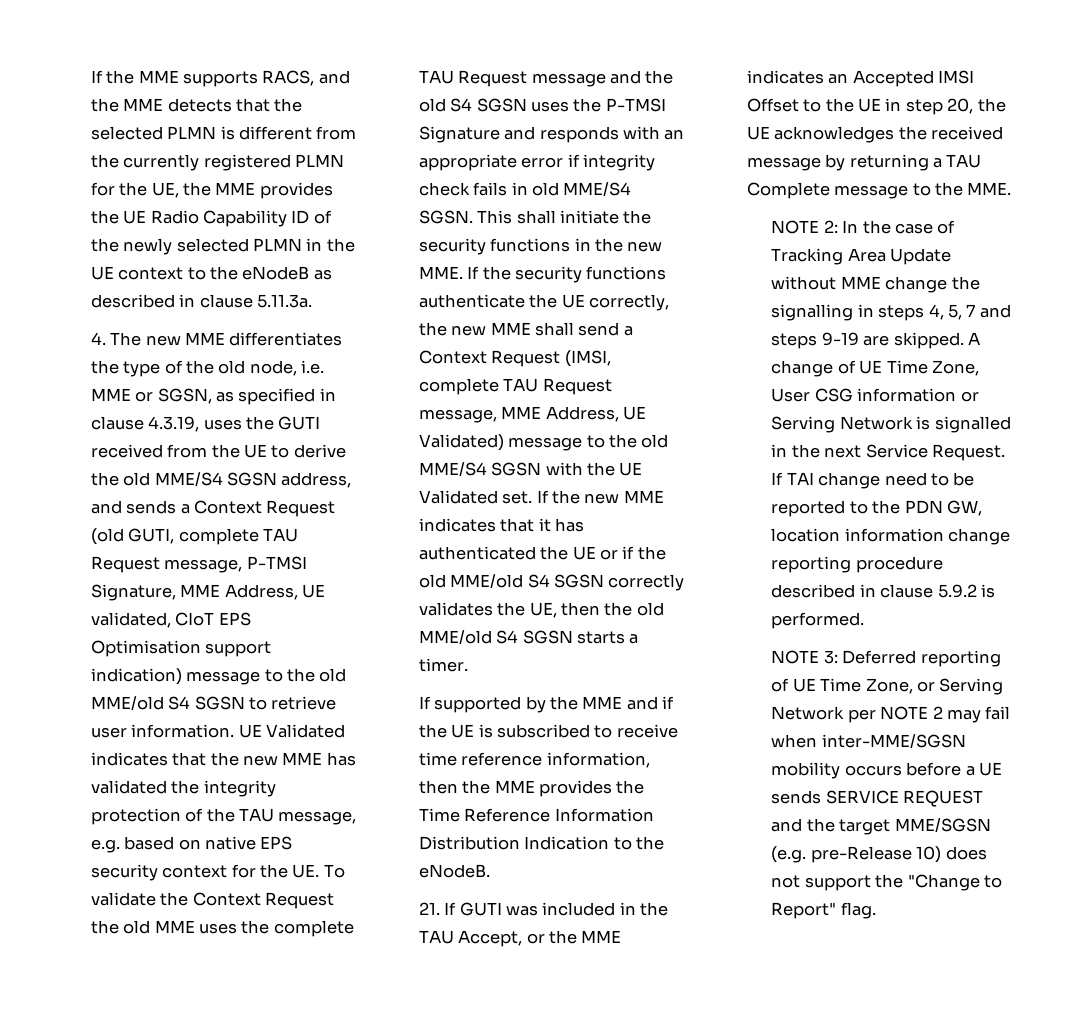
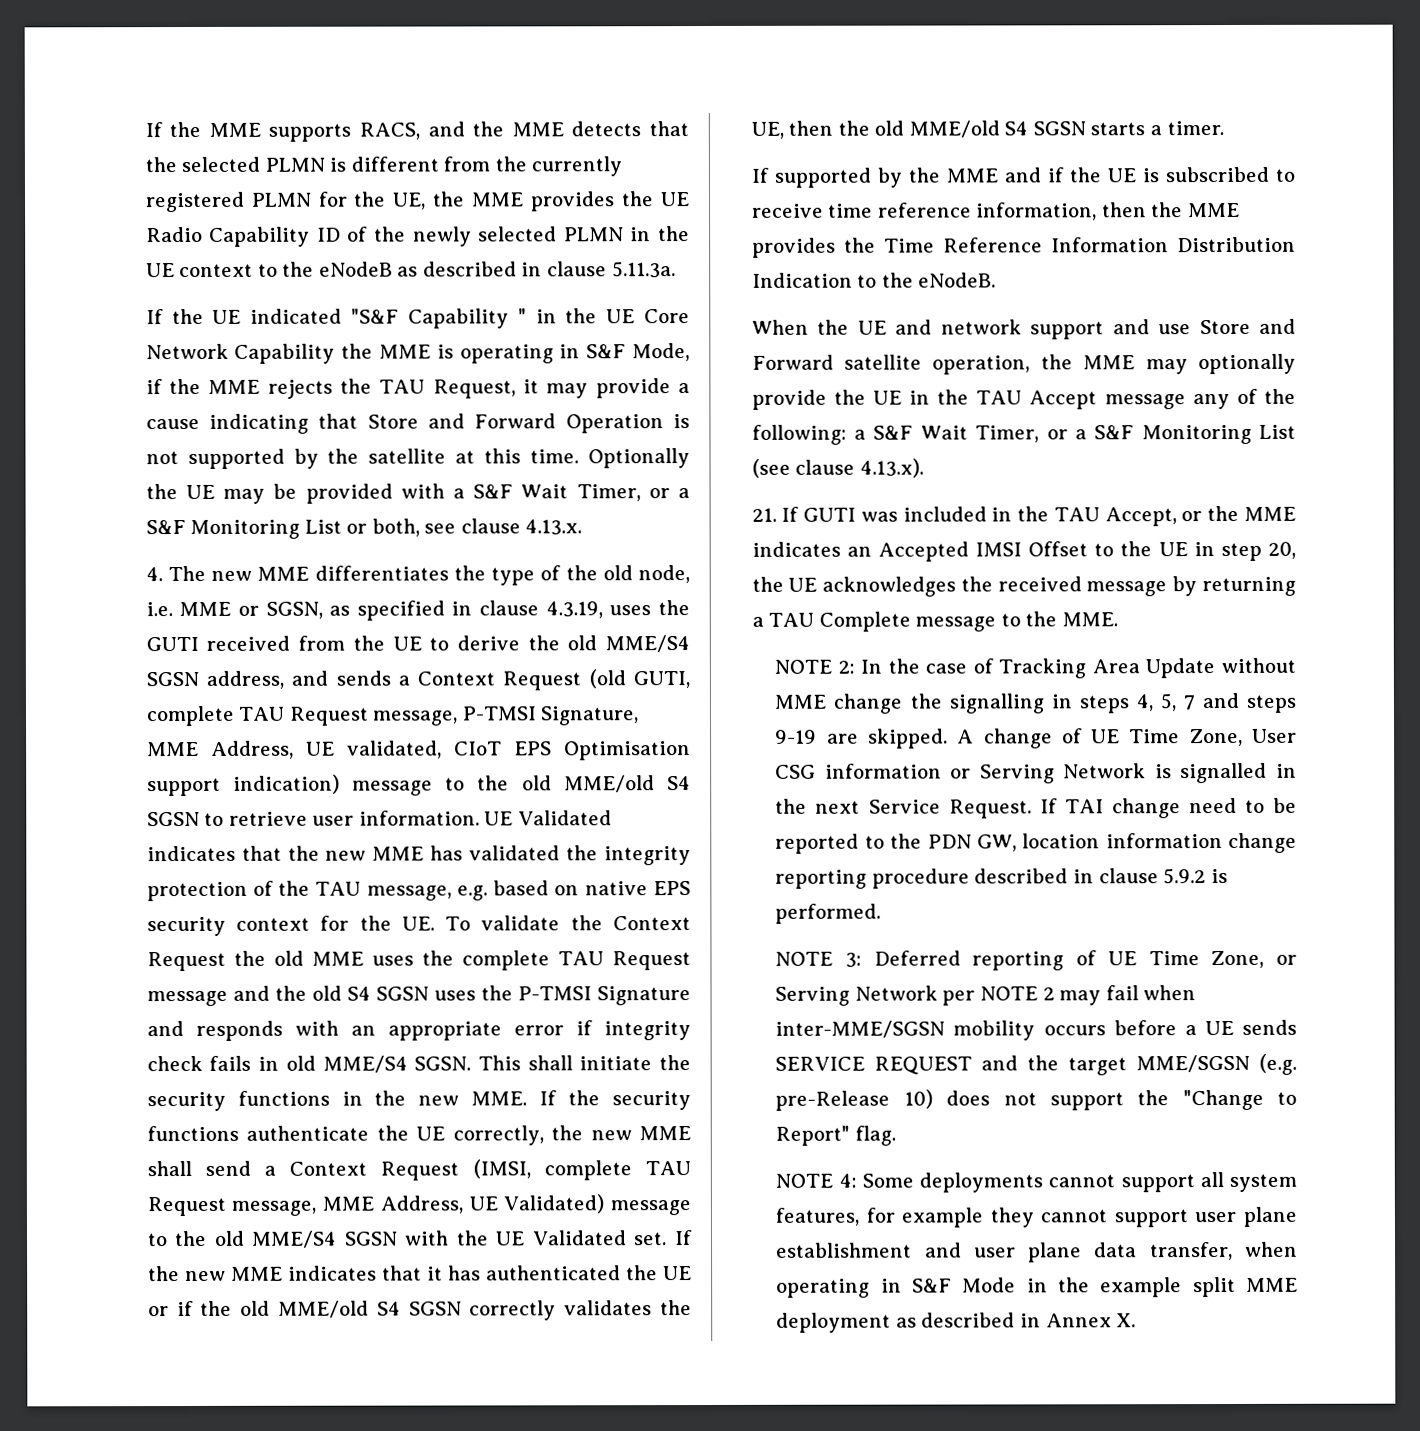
(312, 301) none -> [145,308,690,329] [145,343,691,364] [145,378,690,399] [145,413,690,434] [145,448,690,470] [145,483,690,504] [145,518,583,539] // If the UE indicated "S&F Capability " in the UE Core Network Capability the MME is operating in S&F Mode, if the MME rejects the TAU Request, it may provide a cause indicating that Store and Forward Operation is not supported by the satellite at this time. Optionally the UE may be provided with a S&F Wait Timer, or a S&F Monitoring List or both, see clause 4.13.x.
(490, 871) none -> [751,318,1296,340] [751,353,1296,375] [751,388,1296,410] [751,424,1296,445] [751,458,924,478] // When the UE and network support and use Store and Forward satellite operation, the MME may optionally provide the UE in the TAU Accept message any of the following: a S&F Wait Timer, or a S&F Monitoring List (see clause 4.13.x).
(876, 910) none -> [775,1172,1297,1193] [775,1206,1297,1228] [776,1241,1298,1263] [776,1276,1298,1298] [776,1312,1137,1333] // NOTE 4: Some deployments cannot support all system features, for example they cannot support user plane establishment and user plane data transfer, when operating in S&F Mode in the example split MME deployment as described in Annex X.

